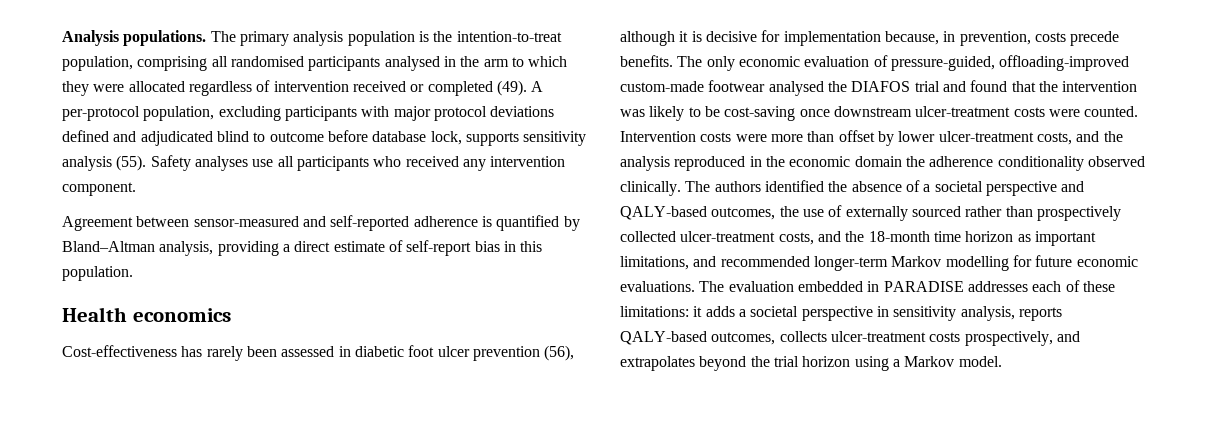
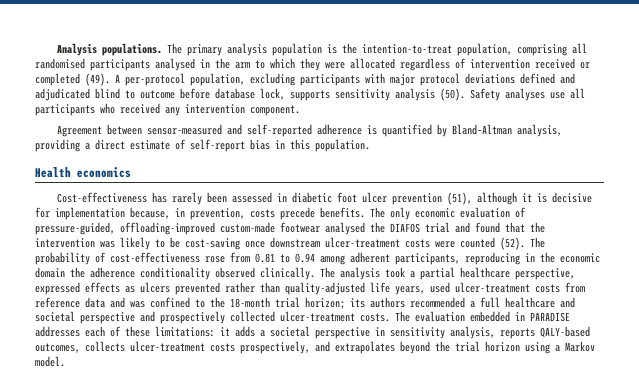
[116,155,147,171] (55). -> [440,88,465,101] (50).
[544,345,575,361] (56), -> [446,192,472,205] (51),
[1084,106,1139,117] [620,130,1123,146] [620,156,746,171] counted. Intervention costs were more than offset by lower ulcer-treatment costs, and the analysis reproduced -> [460,237,545,250] [35,252,520,265] counted (52). The probability of cost-effectiveness rose from 0.81 to 0.94 among adherent participants, reproducing
[714,180,1085,196] [620,205,1121,221] [620,231,1096,246] [620,255,1138,271] [620,281,695,292] authors identified the absence of a societal perspective and QALY-based outcomes, the use of externally sourced rather than prospectively collected ulcer-treatment costs, and the 18-month time horizon as important limitations, and recommended longer-term Markov modelling for future economic evaluations. -> [340,267,575,280] [35,282,585,295] [35,297,575,309] [35,311,390,324] analysis took a partial healthcare perspective, expressed effects as ulcers prevented rather than quality-adjusted life years, used ulcer-treatment costs from reference data and was confined to the 18-month trial horizon; its authors recommended a full healthcare and societal perspective and prospectively collected ulcer-treatment costs.

